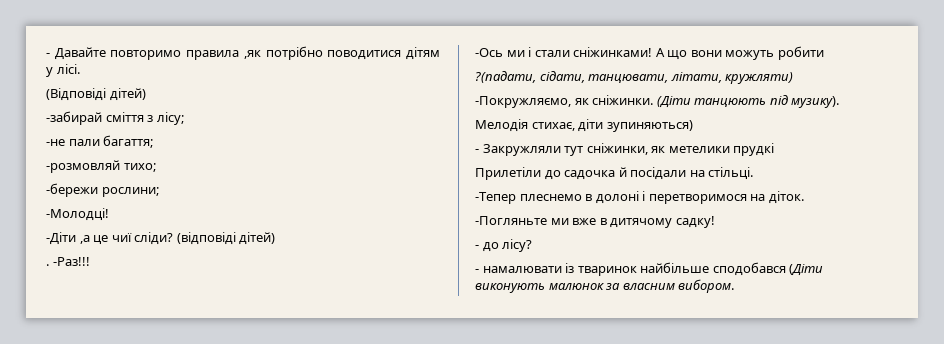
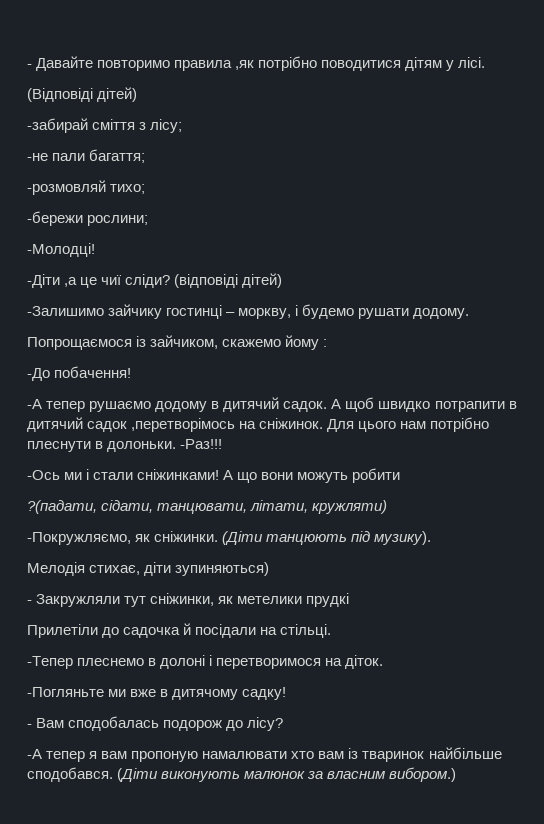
[46,264,49,266] . -> [27,304,470,319] [27,335,328,350] [27,366,132,381] [27,397,517,412] [27,417,490,432] [27,441,177,452] -Залишимо зайчику гостинці – моркву, і будемо рушати додому. // Попрощаємося із зайчиком, скажемо йому : // -До побачення! // -А тепер рушаємо додому в дитячий садок. А щоб швидко потрапити в дитячий садок ,перетворімось на сніжинок. Для цього нам потрібно плеснути в долоньки.
(479, 247) none -> [36,716,223,731] Вам сподобалась подорож
[475,266,562,273] - намалювати -> [27,749,345,762] -А тепер я вам пропоную намалювати хто вам
[712,262,786,276] сподобався -> [27,767,113,782] сподобався.
[678,279,735,293] вибором. -> [389,767,457,782] вибором.)

